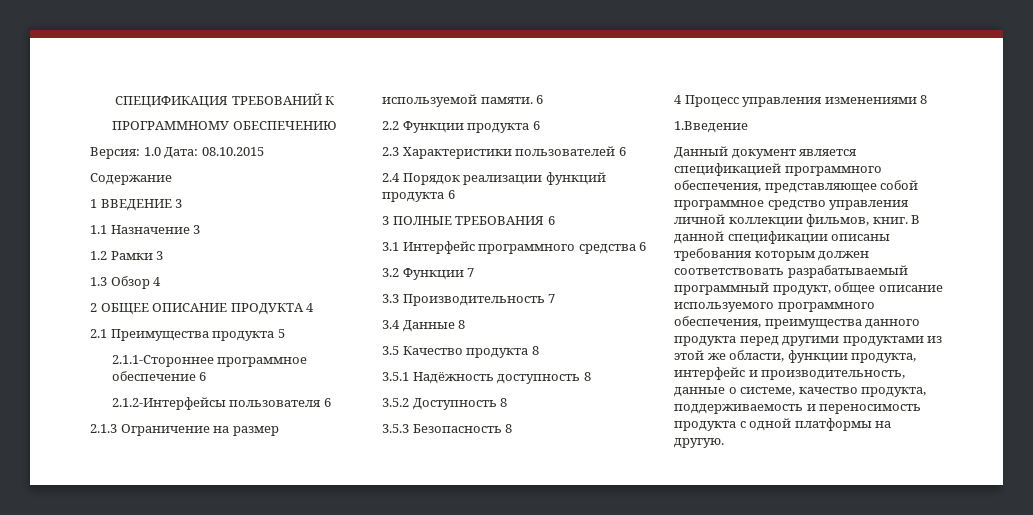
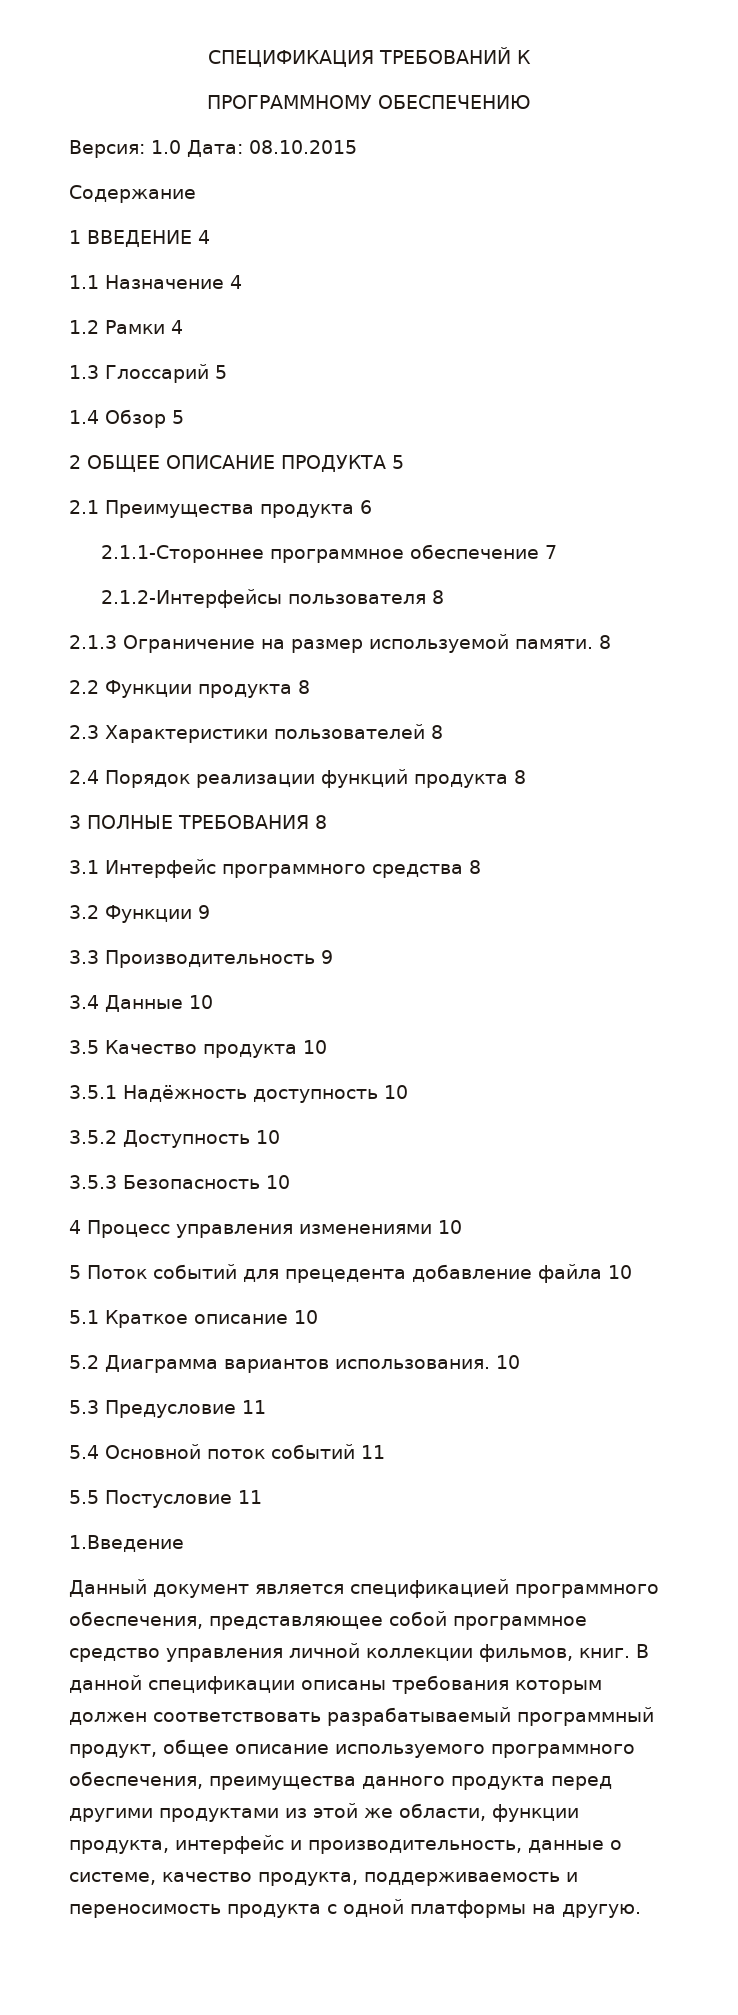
[175,199,183,208] 3 -> [198,230,210,244] 4
[193,225,201,234] 3 -> [230,275,242,289] 4
[156,251,164,260] 3 -> [171,320,183,334] 4
[110,276,162,289] Обзор 4 -> [105,364,227,383] [69,409,184,428] Глоссарий 5 // 1.4 Обзор 5
[306,303,315,312] 4 -> [392,455,404,469] 5
[277,329,285,338] 5 -> [360,500,372,514] 6
[199,372,207,381] 6 -> [545,545,558,559] 7
[323,398,331,407] 6 -> [432,590,445,604] 8
[536,95,544,104] 6 -> [599,635,611,649] 8
[532,121,540,130] 6 -> [298,680,310,694] 8
[618,147,626,156] 6 -> [431,725,443,739] 8
[447,190,455,199] 6 -> [514,770,526,784] 8
[547,216,555,225] 6 -> [315,815,327,829] 8
[639,242,647,251] 6 -> [469,860,481,874] 8
[467,268,475,277] 7 -> [198,905,210,919] 9
[548,294,556,303] 7 -> [321,950,333,964] 9
[458,320,466,329] 8 -> [189,995,213,1009] 10
[531,346,539,355] 8 -> [303,1040,327,1054] 10
[583,372,591,381] 8 -> [384,1085,408,1099] 10
[500,398,508,407] 8 -> [256,1130,280,1144] 10
[505,424,513,433] 8 -> [266,1175,290,1189] 10
[920,95,928,104] 8 -> [438,1220,462,1234] [69,1264,632,1283] [69,1310,318,1328] [69,1355,520,1373] [69,1400,266,1418] [69,1444,385,1459] [69,1490,262,1508] 10 // 5 Поток событий для прецедента добавление файла 10 // 5.1 Краткое описание 10 // 5.2 Диаграмма вариантов использования. 10 // 5.3 Предусловие 11 // 5.4 Основной поток событий 11 // 5.5 Постусловие 11

